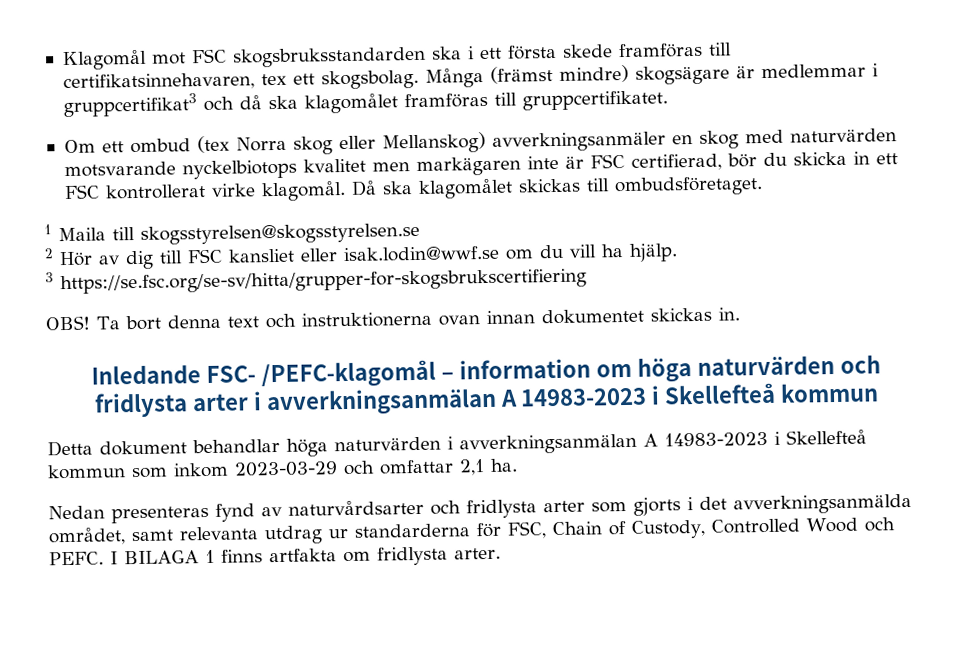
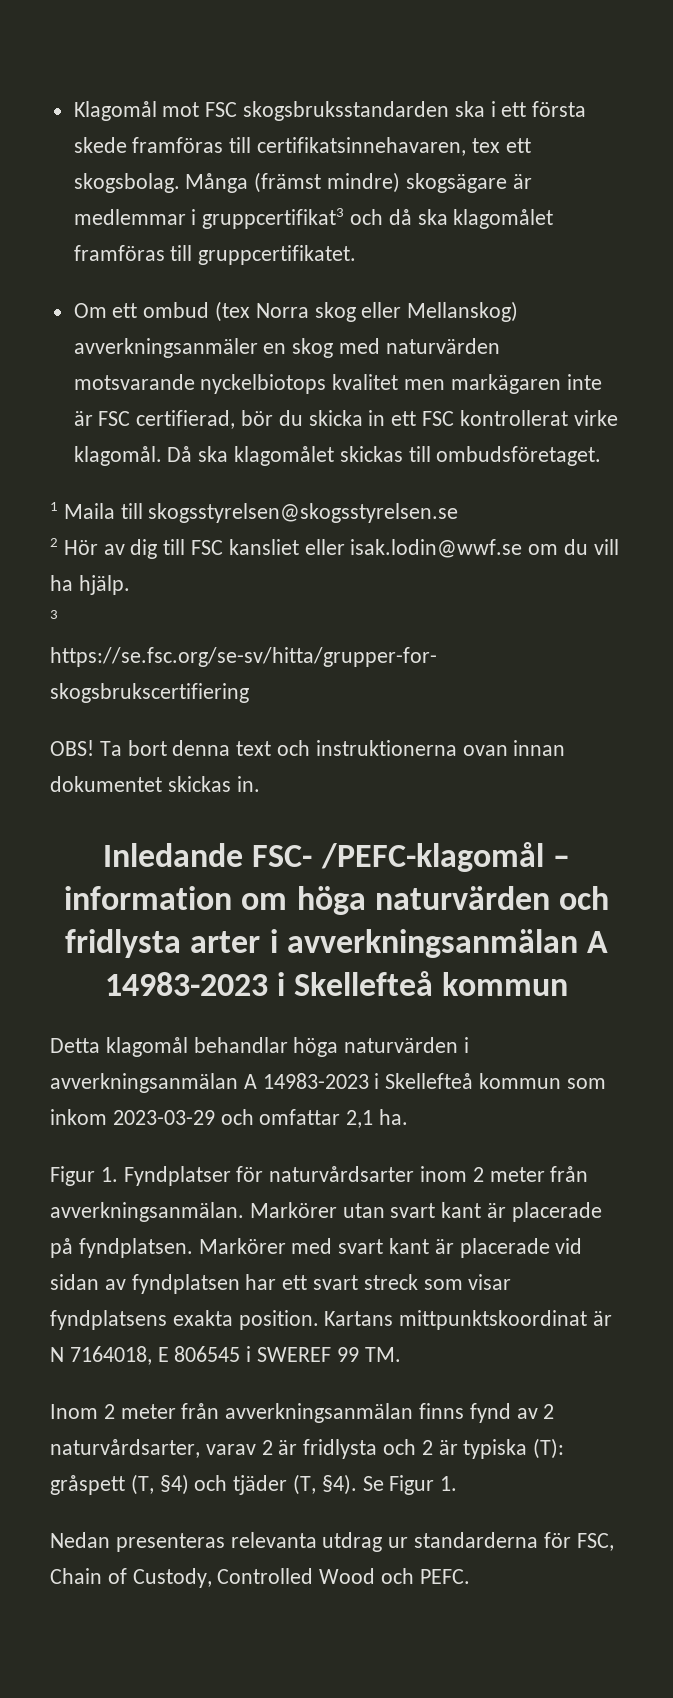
[99,440,187,456] dokument -> [105,1037,188,1057] klagomål
[48,493,912,524] [48,527,174,546] Nedan presenteras fynd av naturvårdsarter och fridlysta arter som gjorts i det avverkningsanmälda området, samt -> [50,1166,589,1186] [50,1202,602,1222] [50,1238,583,1258] [50,1274,512,1294] [50,1310,613,1330] [50,1346,401,1365] [50,1403,555,1423] [50,1438,565,1459] [50,1474,458,1495] [50,1532,225,1552] Figur 1. Fyndplatser för naturvårdsarter inom 2 meter från avverkningsanmälan. Markörer utan svart kant är placerade på fyndplatsen. Markörer med svart kant är placerade vid sidan av fyndplatsen har ett svart streck som visar fyndplatsens exakta position. Kartans mittpunktskoordinat är N 7164018, E 806545 i SWEREF 99 TM. // Inom 2 meter från avverkningsanmälan finns fynd av 2 naturvårdsarter, varav 2 är fridlysta och 2 är typiska (T): gråspett (T, §4) och tjäder (T, §4). Se Figur 1. // Nedan presenteras
[110,546,501,566] I BILAGA 1 finns artfakta om fridlysta arter. -> (470, 1576) none

